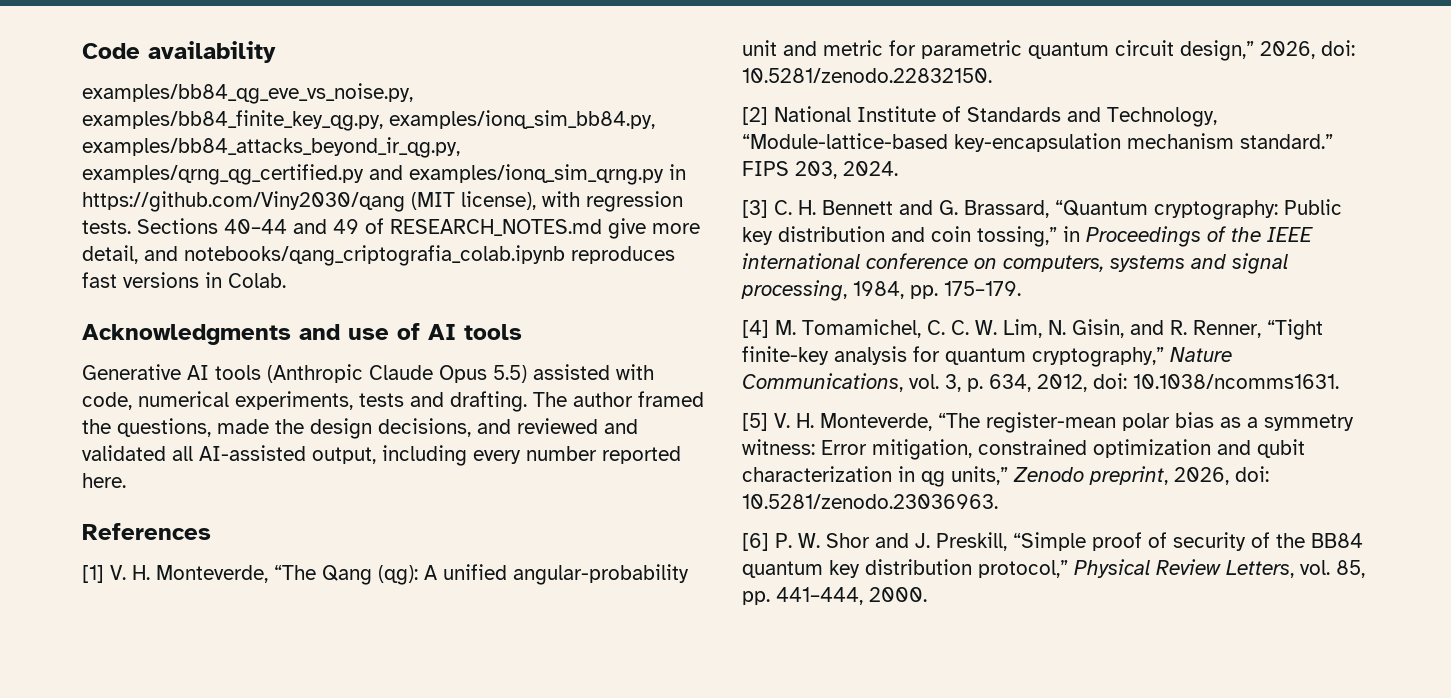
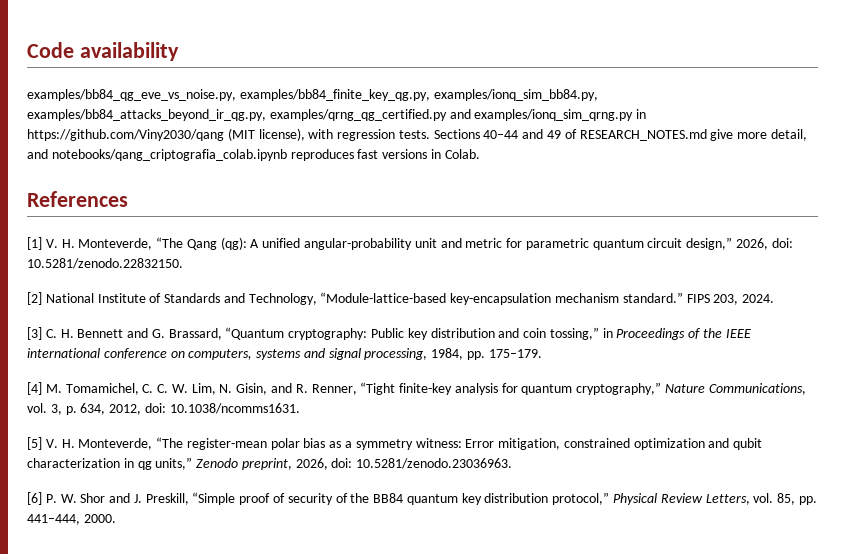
[82,323,522,345] [82,364,654,383] [82,391,704,412] [82,418,638,439] [82,445,681,466] [82,473,126,488] // Acknowledgments and use of AI tools // Generative AI tools (Anthropic Claude Opus 5.5) assisted with code, numerical experiments, tests and drafting. The author framed the questions, made the design decisions, and reviewed and validated all AI-assisted output, including every number reported here. -> (480, 154) none

